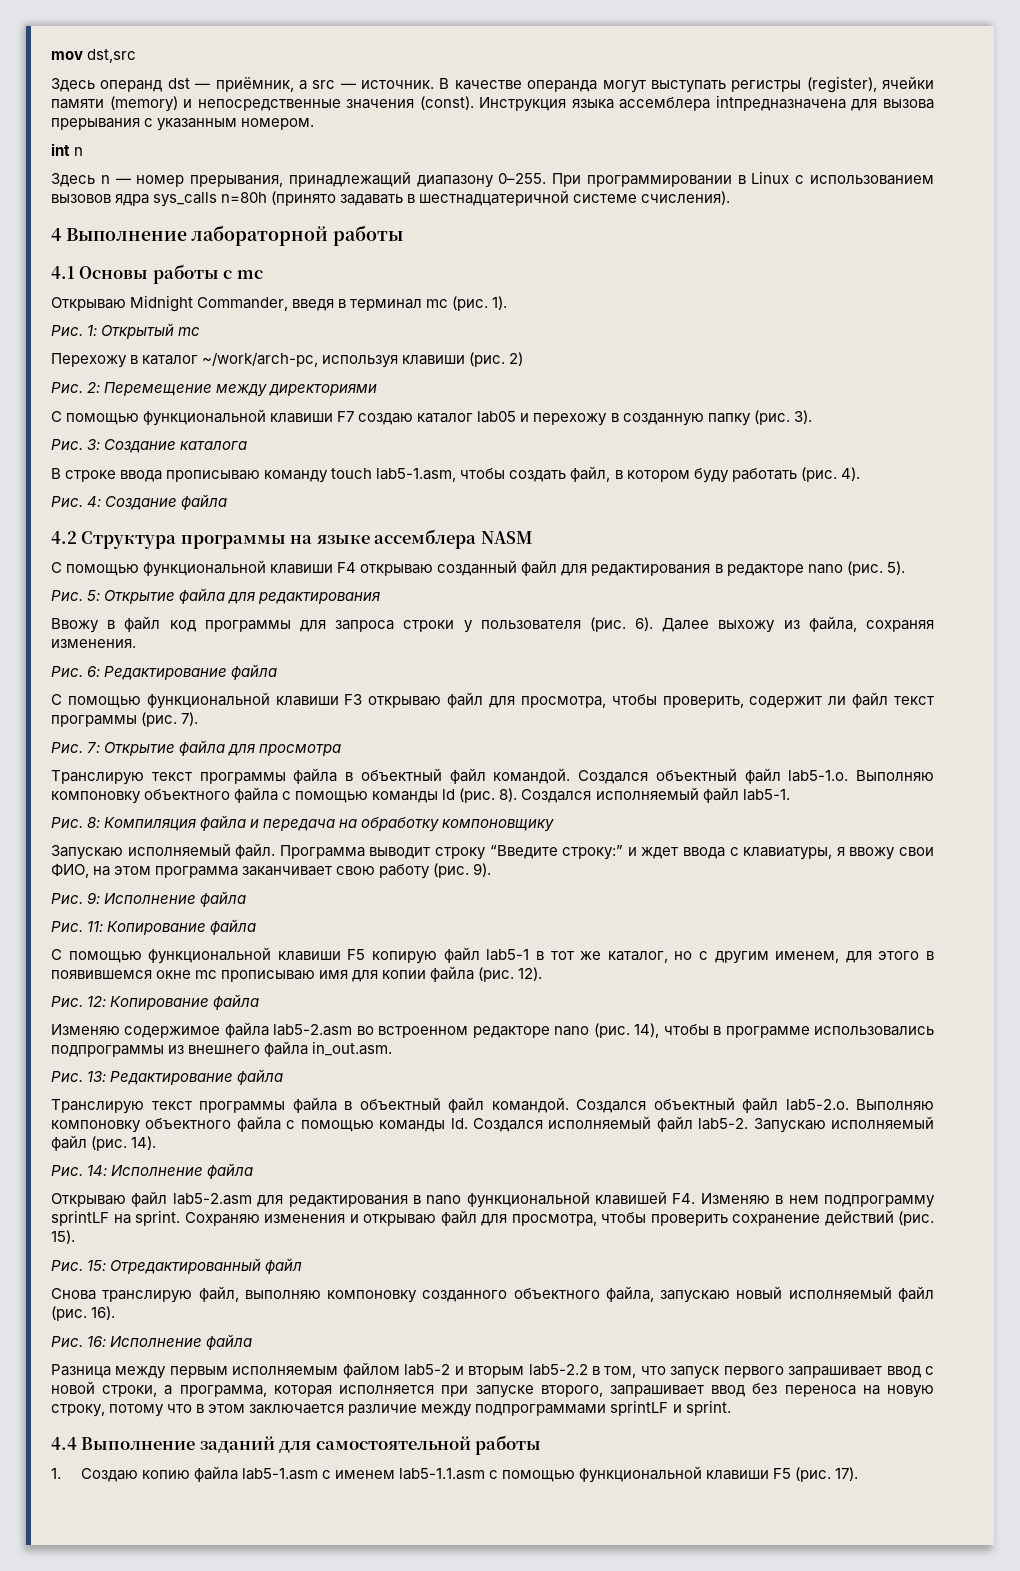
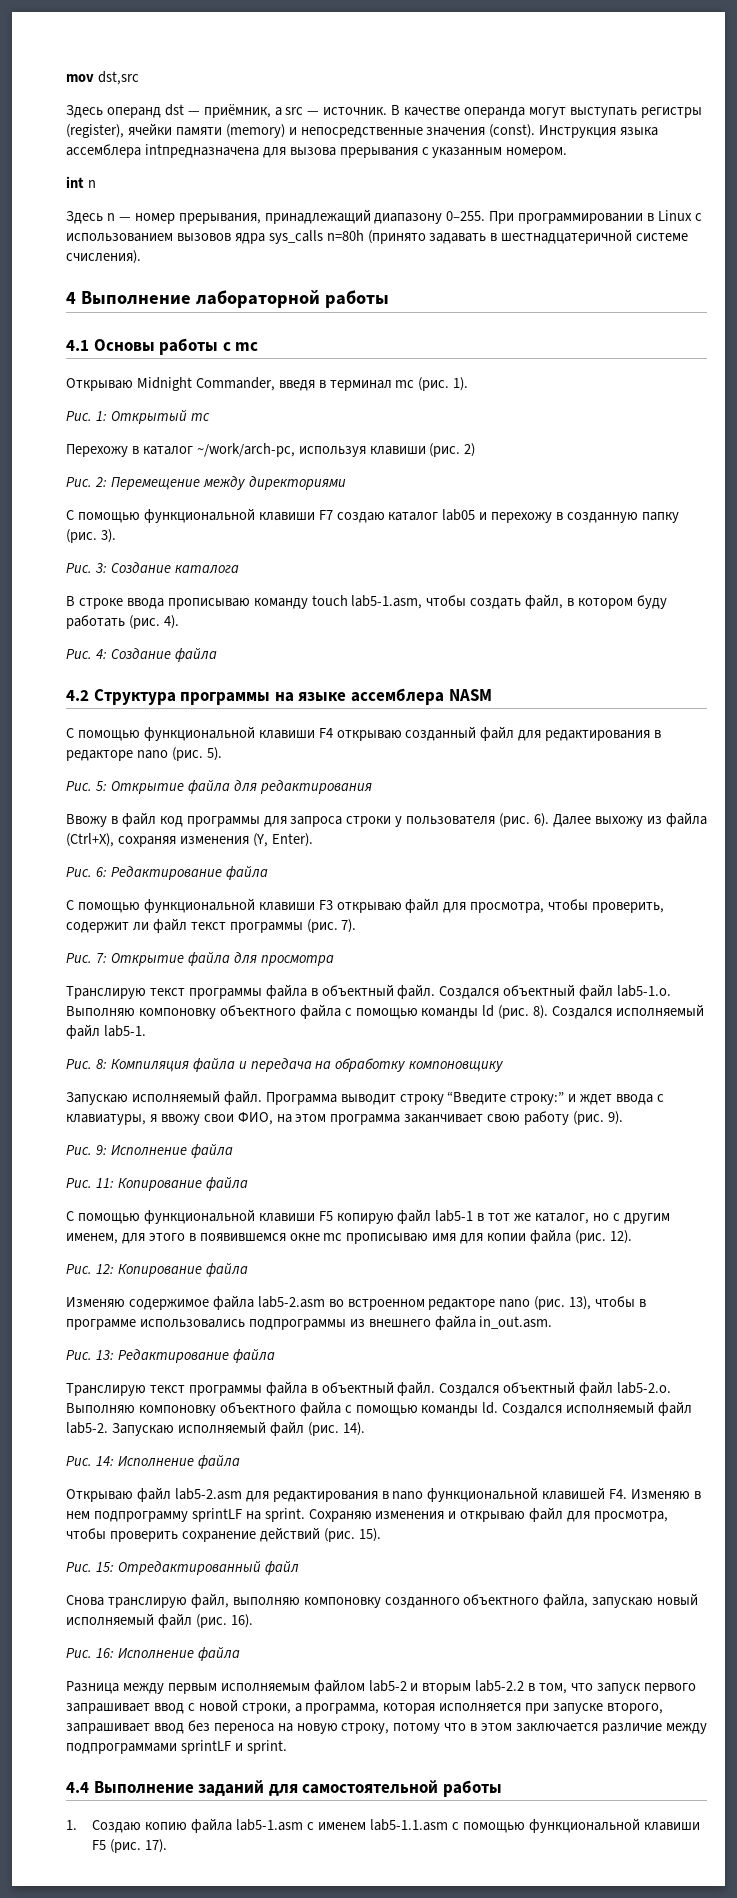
[808,616,934,632] [51,639,136,648] файла, сохраняя изменения. -> [665,812,707,827] [66,833,313,847] файла (Ctrl+X), сохраняя изменения (Y, Enter).
[449,768,571,784] файл командой. -> [397,984,436,999] файл.
[634,1023,660,1038] 14), -> [569,1296,592,1310] 13),
[448,1097,569,1113] файл командой. -> [397,1381,436,1396] файл.

